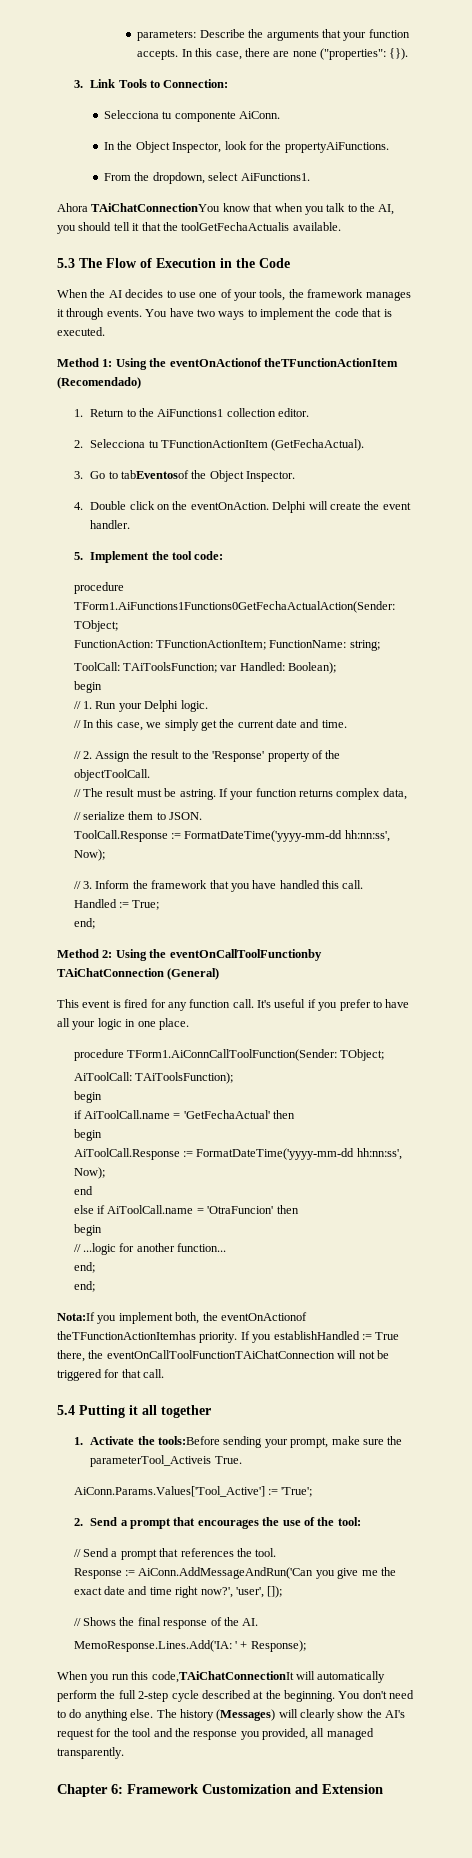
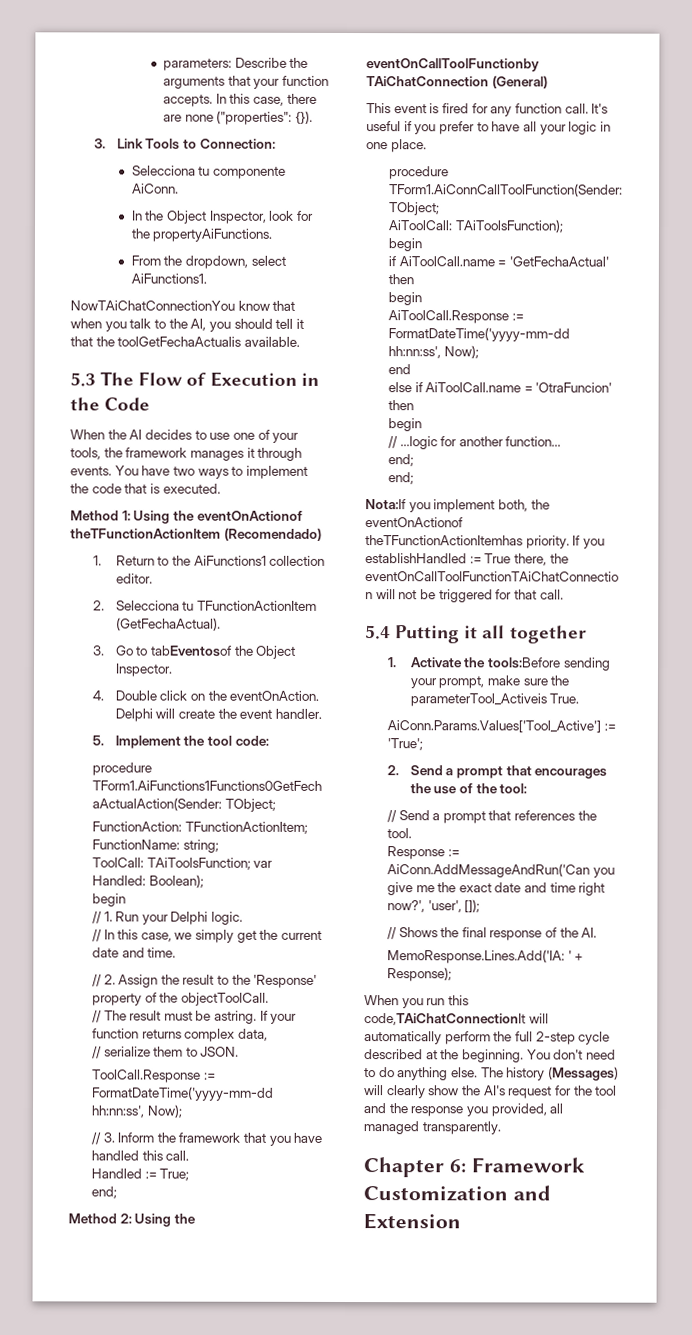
[57,203,221,212] Ahora TAiChatConnectionYou -> [70,300,235,311] NowTAiChatConnectionYou

